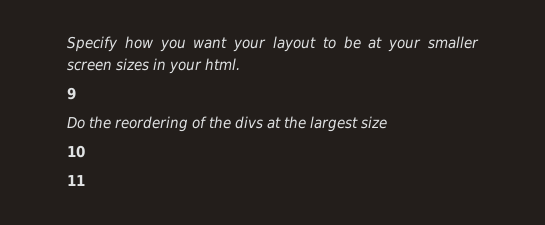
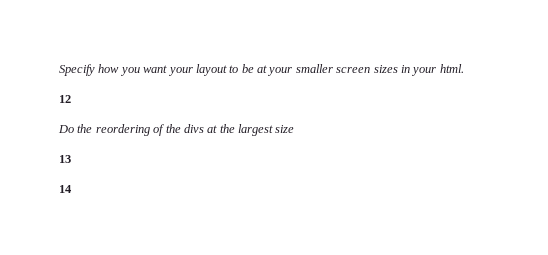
[67,87,76,100] 9 -> [59,95,71,103] 12
[67,145,85,158] [67,175,85,186] 10 // 11 -> [59,155,71,163] [59,185,72,193] 13 // 14

